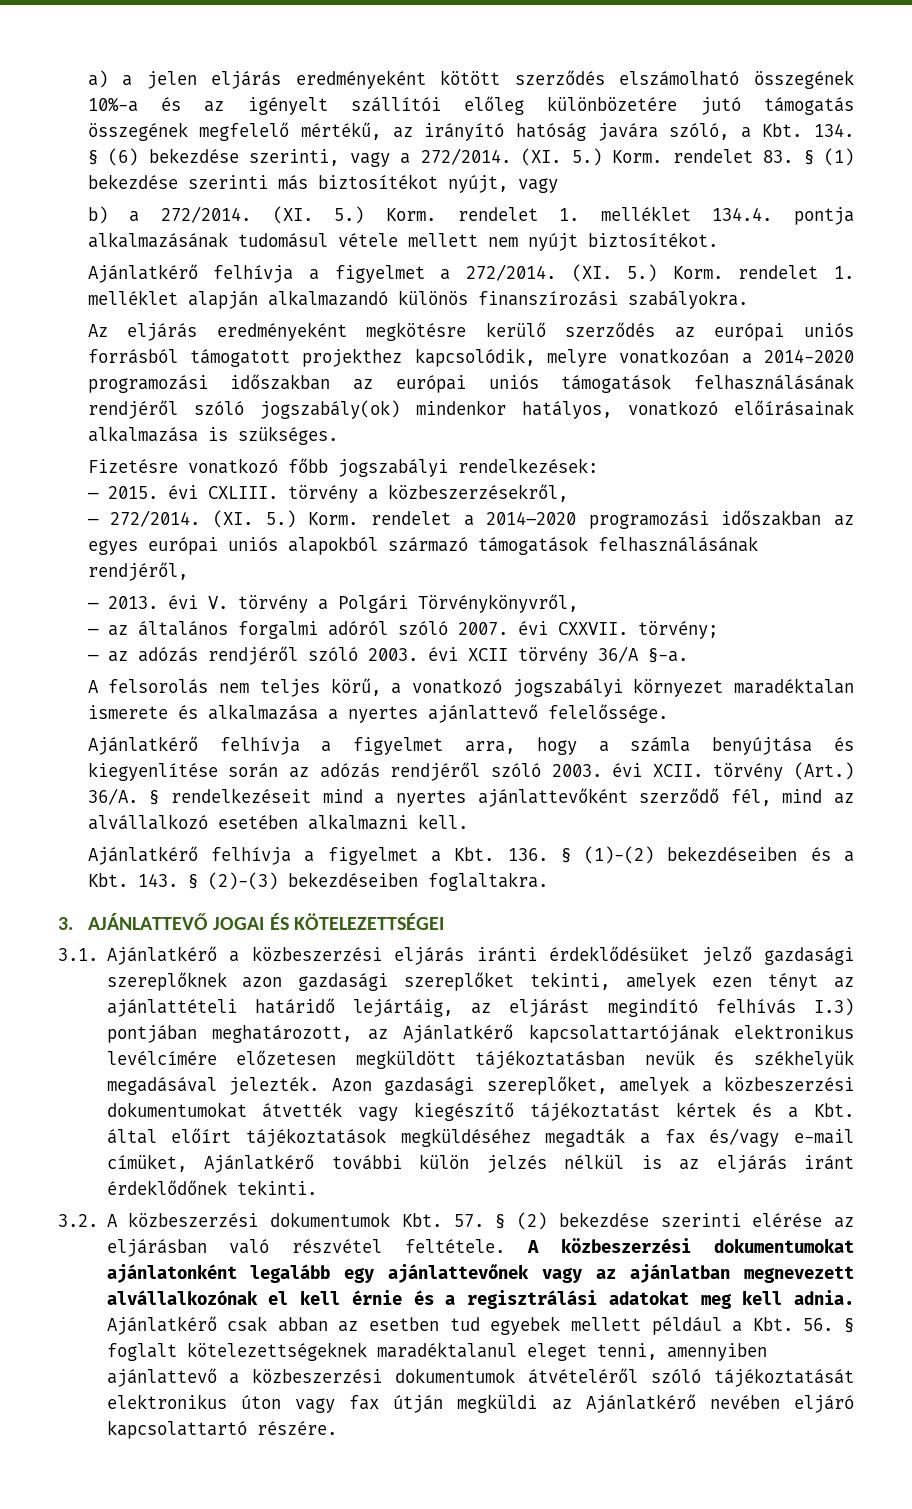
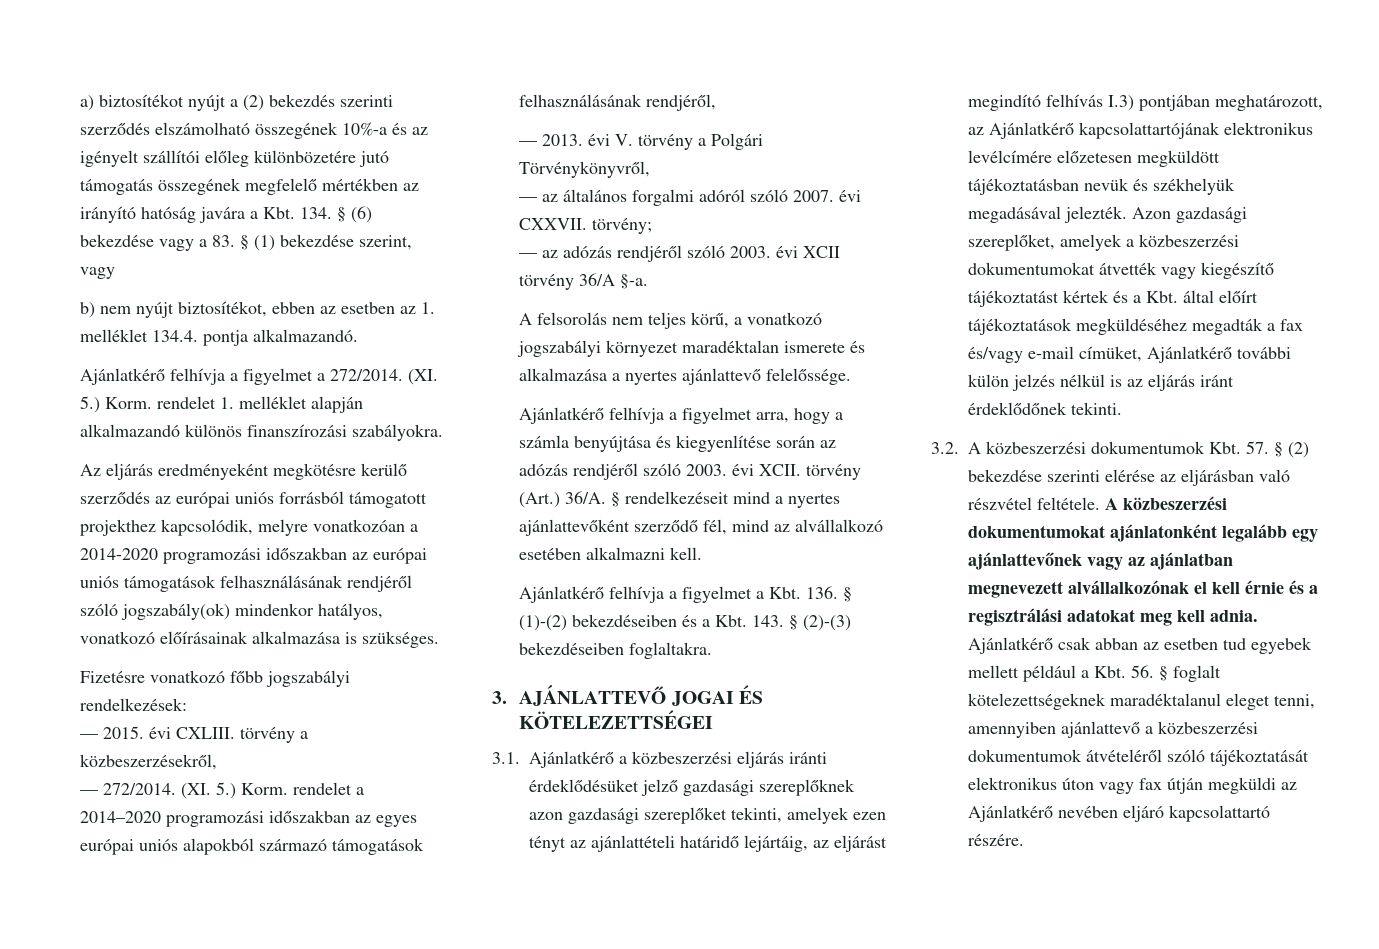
[122,70,501,89] a jelen eljárás eredményeként kötött -> [99,94,394,111] biztosítékot nyújt a (2) bekezdés szerinti
[300,122,381,140] mértékű, -> [322,178,399,191] mértékben
[669,123,730,140] szóló, -> (246, 215) none
[249,149,340,166] szerinti, -> (155, 240) none
[420,148,854,166] [87,174,558,193] [87,206,854,225] [87,232,718,251] 272/2014. (XI. 5.) Korm. rendelet 83. § (1) bekezdése szerinti más biztosítékot nyújt, vagy // b) a 272/2014. (XI. 5.) Korm. rendelet 1. melléklet 134.4. pontja alkalmazásának tudomásul vétele mellett nem nyújt biztosítékot. -> [212,234,413,251] [80,267,116,279] [80,301,436,318] [80,329,359,346] 83. § (1) bekezdése szerint, vagy // b) nem nyújt biztosítékot, ebben az esetben az 1. melléklet 134.4. pontja alkalmazandó.

